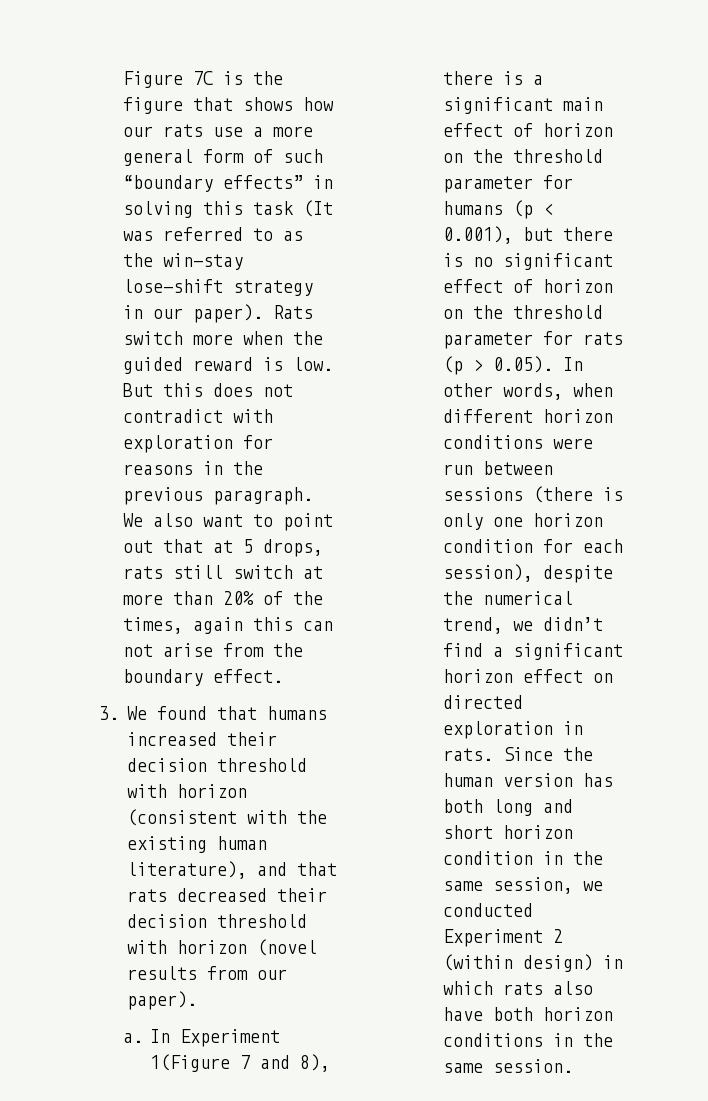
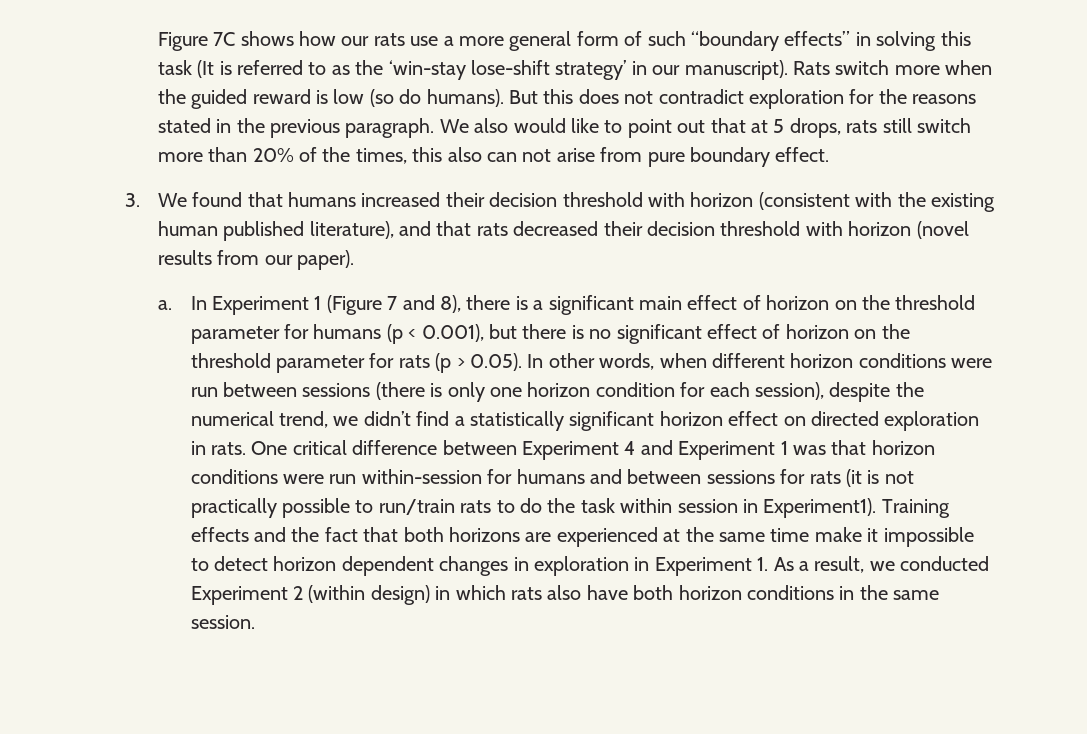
[222,71,283,85] [122,97,233,114] is the figure that -> (236, 39) none
[122,231,153,241] was -> [219,61,232,75] is
[162,253,243,270] [122,279,313,296] win-stay lose-shift strategy -> [388,60,627,80] ‘win-stay lose-shift strategy’
[192,304,263,323] paper). -> [684,60,788,80] manuscript).
[292,357,333,371] low. -> [333,89,504,107] low (so do humans).
[232,409,273,423] with -> (744, 96) none
[122,464,193,475] reasons -> [878,89,977,104] [157,118,211,133] the reasons stated
[202,514,243,527] want -> [513,118,599,133] would like
[302,566,323,579] at -> (971, 125) none
[192,617,293,634] again this -> [412,147,482,162] this also
[272,643,303,657] the -> [647,152,685,167] pure
(267, 843) none -> [223,221,305,241] published
[150,1054,231,1072] 1(Figure -> [314,295,382,315] 1 (Figure
(504, 652) none -> [470,411,565,431] statistically
[503,747,594,761] [443,773,614,787] [443,799,574,816] [443,825,574,839] [443,851,604,865] [443,877,574,894] Since the human version has both long and short horizon condition in the same session, -> [251,440,935,460] [190,469,914,487] [190,498,950,518] [190,527,974,547] [190,556,865,576] One critical difference between Experiment 4 and Experiment 1 was that horizon conditions were run within-session for humans and between sessions for rats (it is not practically possible to run/train rats to do the task within session in Experiment1). Training effects and the fact that both horizons are experienced at the same time make it impossible to detect horizon dependent changes in exploration in Experiment 1. As a result,

